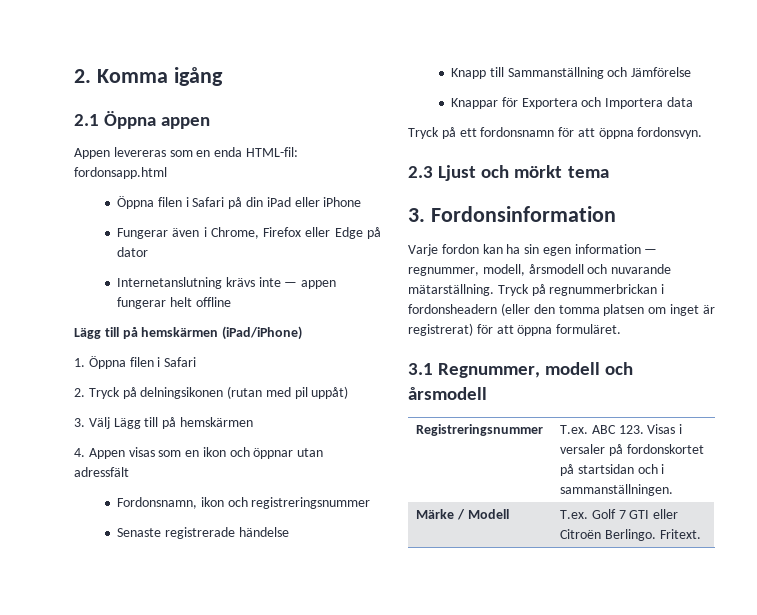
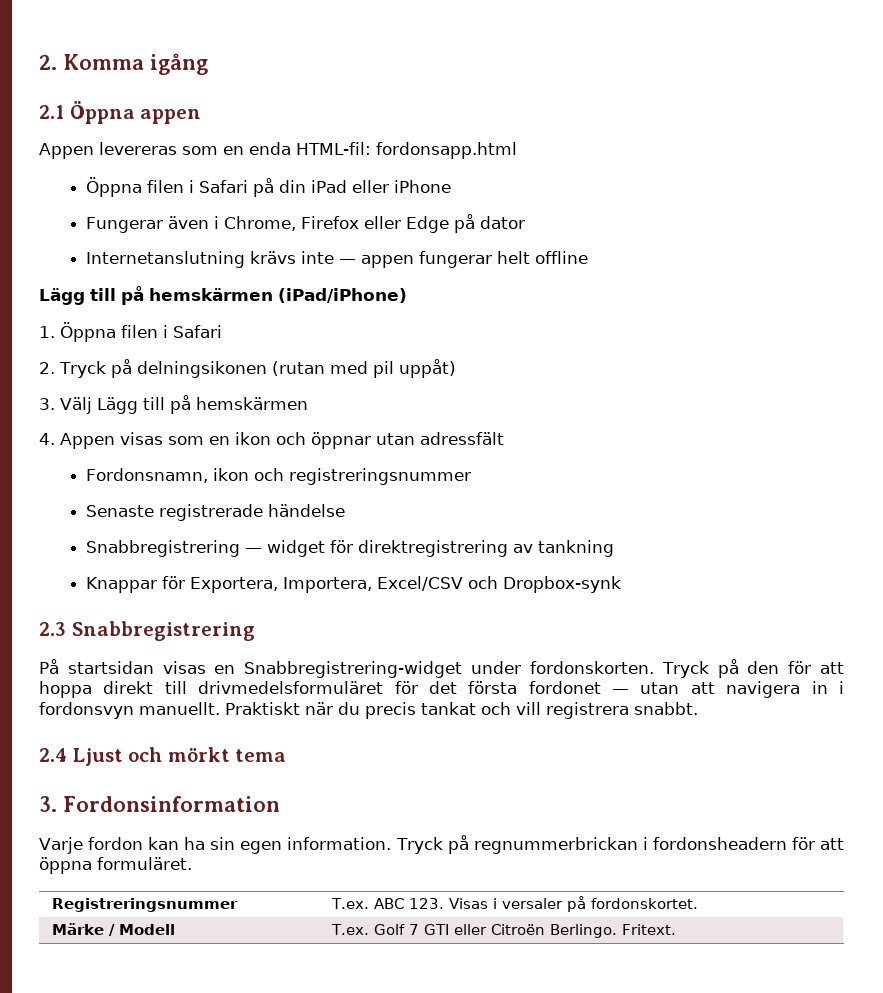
[451,67,692,79] [451,97,694,109] [408,127,703,139] [408,166,433,178] Knapp till Sammanställning och Jämförelse // Knappar för Exportera och Importera data // Tryck på ett fordonsnamn för att öppna fordonsvyn. // 2.3 -> [86,540,615,557] [86,576,622,593] [39,621,255,641] [39,659,845,678] [39,681,844,698] [39,702,698,719] [39,748,67,762] Snabbregistrering — widget för direktregistrering av tankning // Knappar för Exportera, Importera, Excel/CSV och Dropbox-synk // 2.3 Snabbregistrering // På startsidan visas en Snabbregistrering-widget under fordonskorten. Tryck på den för att hoppa direkt till drivmedelsformuläret för det första fordonet — utan att navigera in i fordonsvyn manuellt. Praktiskt när du precis tankat och vill registrera snabbt. // 2.4
[574,244,658,254] [408,264,672,276] [408,284,494,296] information — regnummer, modell, årsmodell och nuvarande mätarställning. -> [287,837,392,850] information.
[500,303,715,316] [408,323,473,336] (eller den tomma platsen om inget är registrerat) -> (787, 843) none
[408,362,634,378] [408,387,487,400] // 3.1 Regnummer, modell och årsmodell -> (192, 863) none
[626,444,704,454] [560,464,665,476] [560,484,674,496] fordonskortet på startsidan och i sammanställningen. -> [590,898,698,909] fordonskortet.

